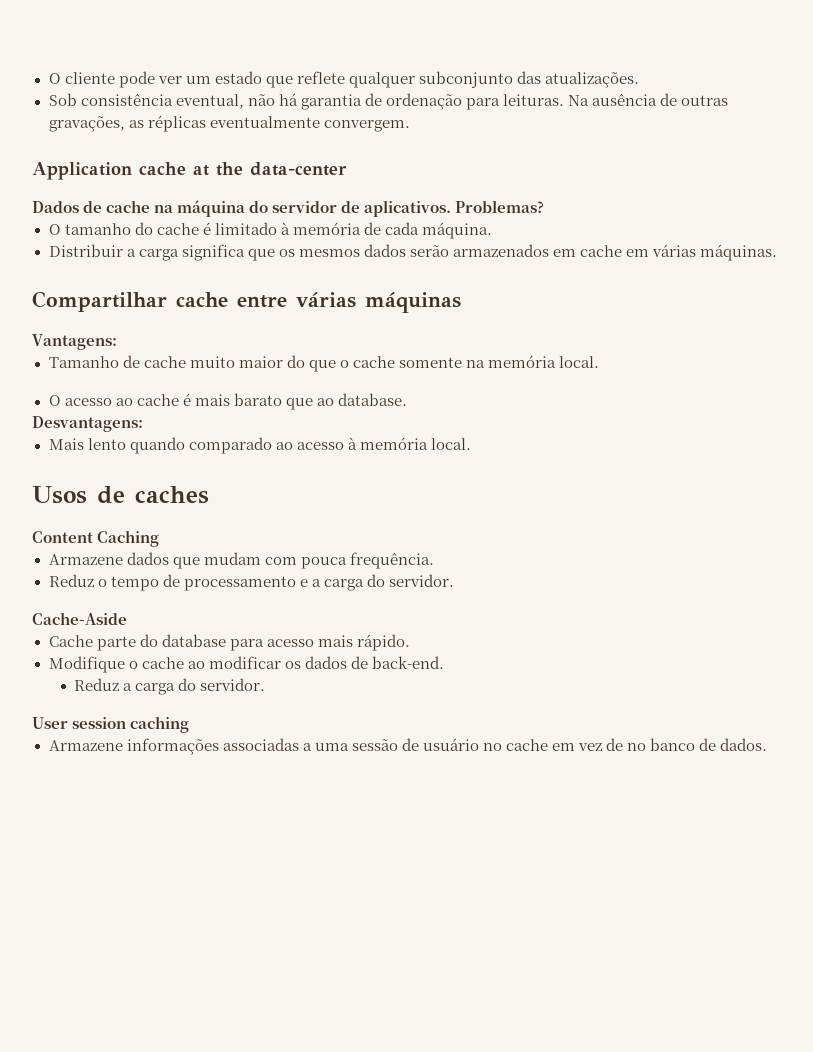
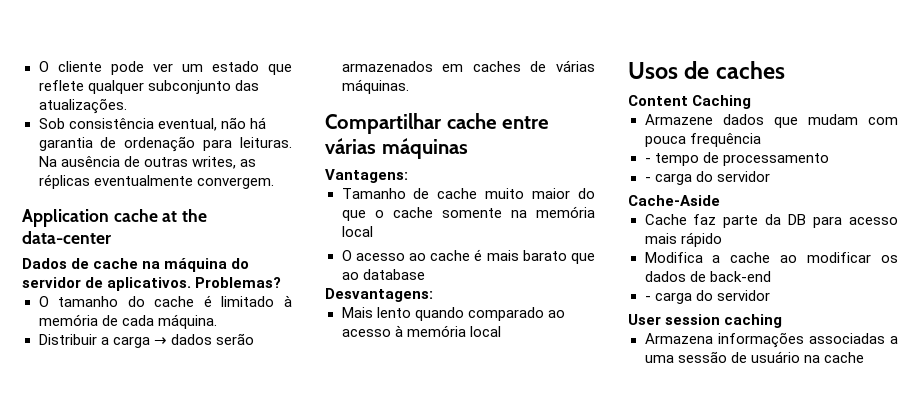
[48,116,125,132] gravações, -> [191,156,236,169] writes,
[181,244,360,261] significa que os mesmos -> [153,337,167,345] →
[580,245,650,257] cache em -> [472,61,547,72] caches de
[559,356,600,368] local. -> [341,226,373,237] local
[337,393,407,406] database. -> [362,269,425,280] database
[430,438,471,450] local. -> [469,326,501,337] local
[349,552,434,569] [48,574,107,587] frequência. // Reduz o -> [689,133,761,147] [644,158,651,163] frequência // -
[299,574,454,591] e a carga do servidor. -> [644,171,770,185] // - carga do servidor
[96,634,410,651] [48,656,138,673] parte do database para acesso mais rápido. // Modifique o -> [693,214,898,228] [644,232,722,247] [644,252,721,263] faz parte da DB para acesso mais rápido // Modifica a
[371,656,444,669] [74,678,266,695] back-end. // Reduz a carga do servidor. -> [709,271,771,282] [644,290,770,304] back-end // - carga do servidor
[48,740,123,751] Armazene -> [644,333,713,344] Armazena
[482,738,768,751] no cache em vez de no banco de dados. -> [803,352,864,363] na cache

